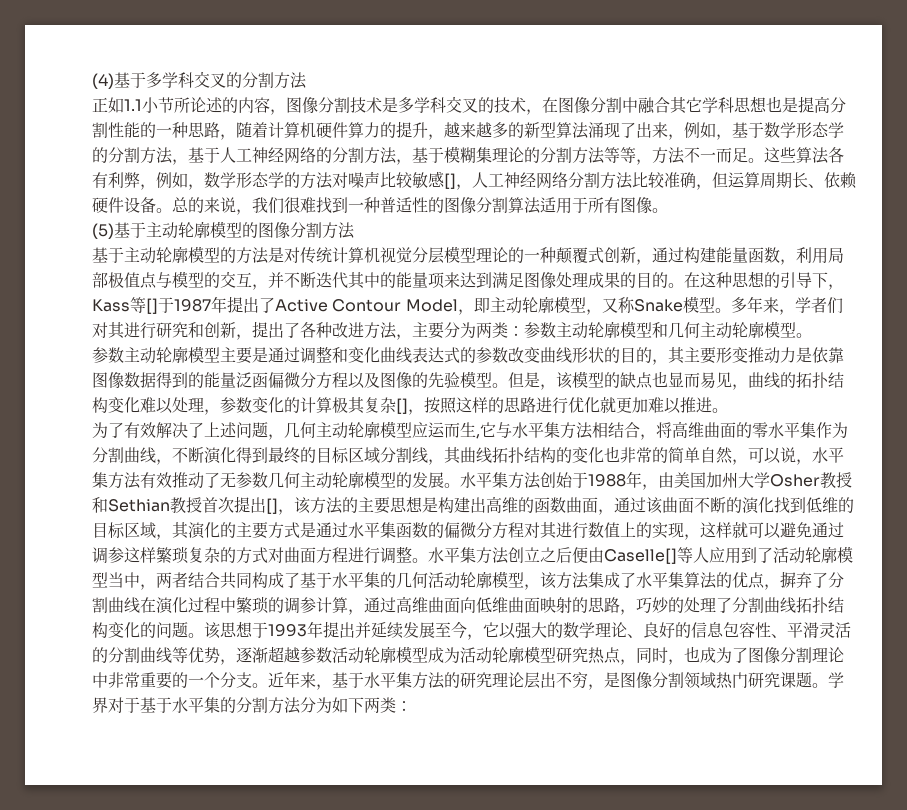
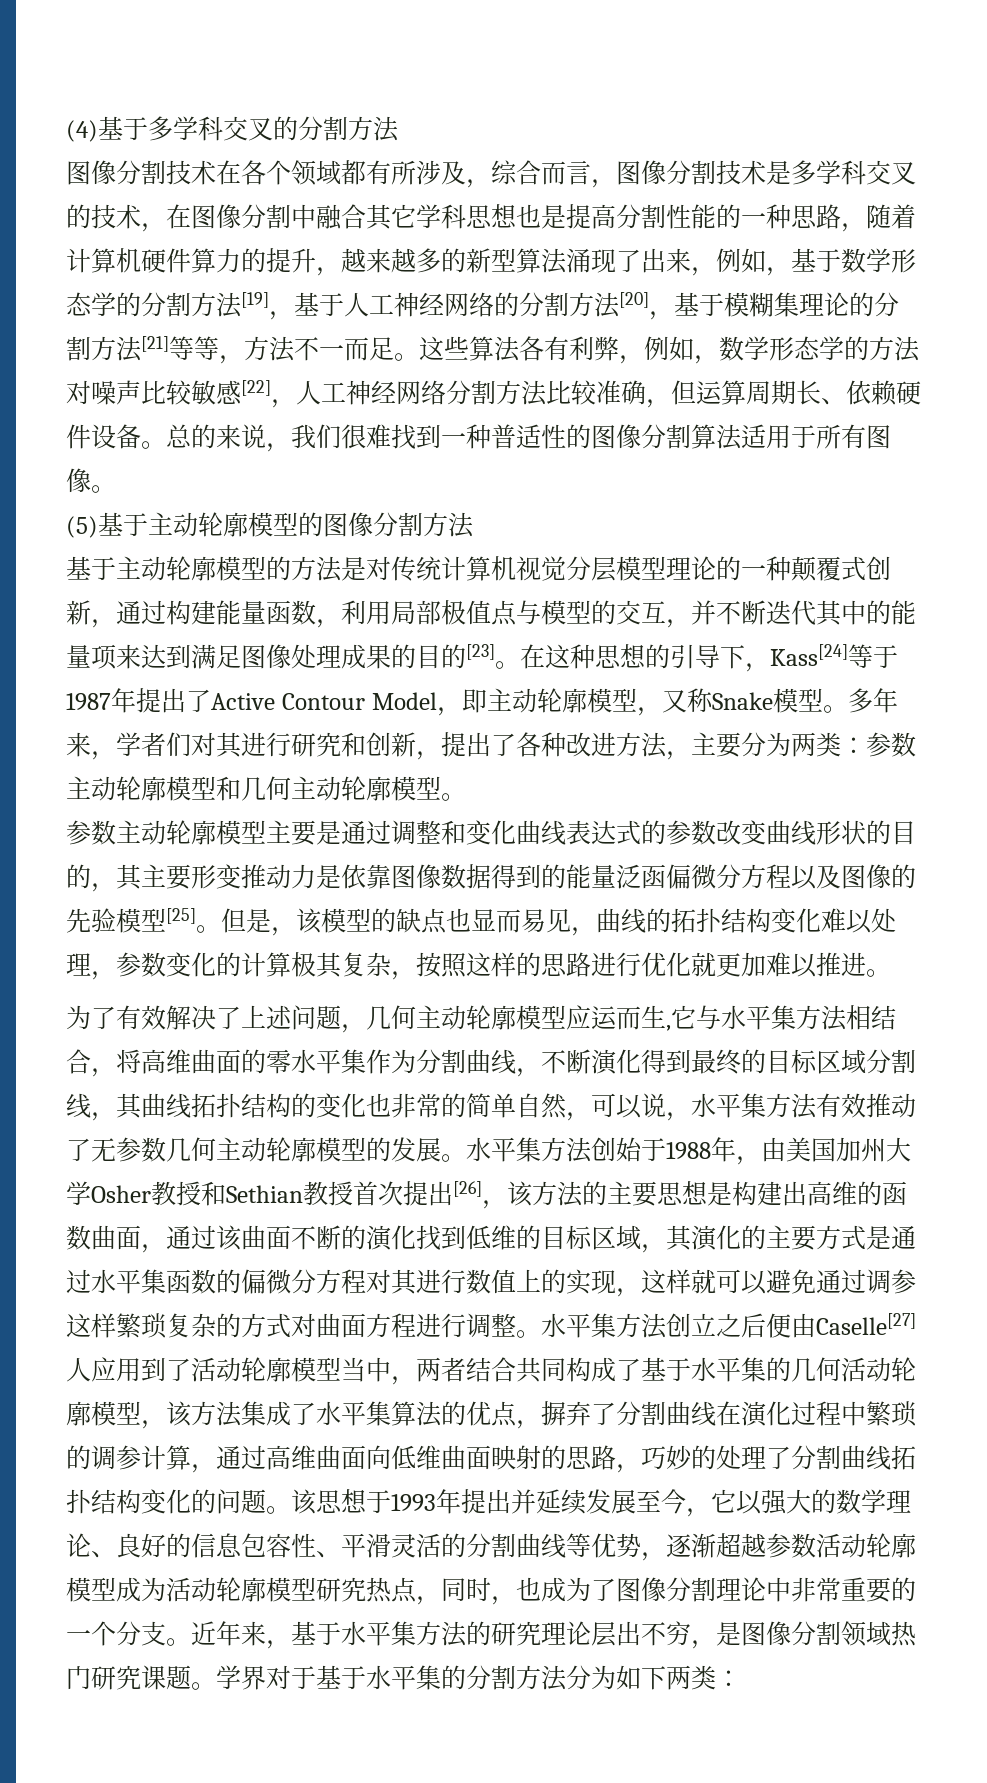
[92,97,270,113] 正如1.1小节所论述的内容 -> [66,160,591,188] 图像分割技术在各个领域都有所涉及，综合而言
(173, 155) none -> [241,292,269,308] [19]
(397, 155) none -> [619,292,649,308] [20]
(605, 155) none -> [141,336,169,352] [21]
[444,173,456,189] [] -> [241,380,271,396] [22]
(668, 280) none -> [466,644,495,660] [23]
[92,297,158,314] Kass等[] -> [770,644,873,668] Kass[24]等
(492, 380) none -> [166,908,196,924] [25]
[396,398,408,414] [] -> (391, 964) none
[266,498,278,514] [] -> [453,1181,482,1197] [26]
[604,547,693,564] Caselle[]等 -> [816,1313,916,1335] Caselle[27]

